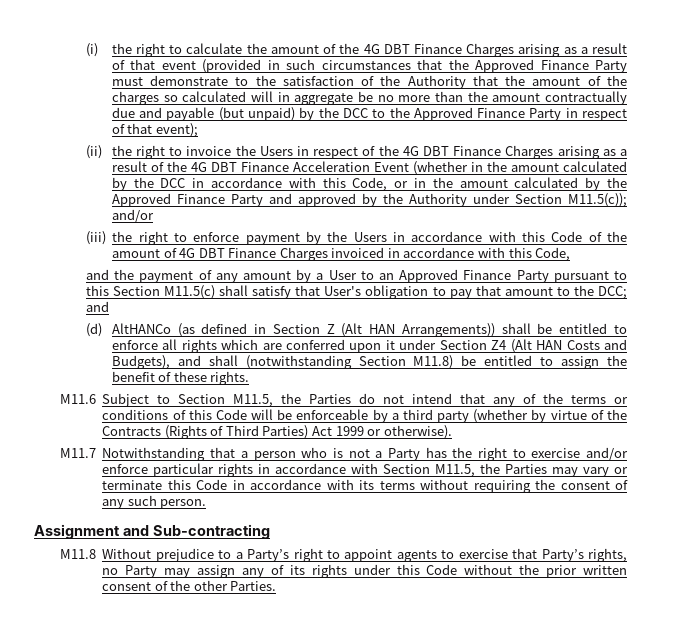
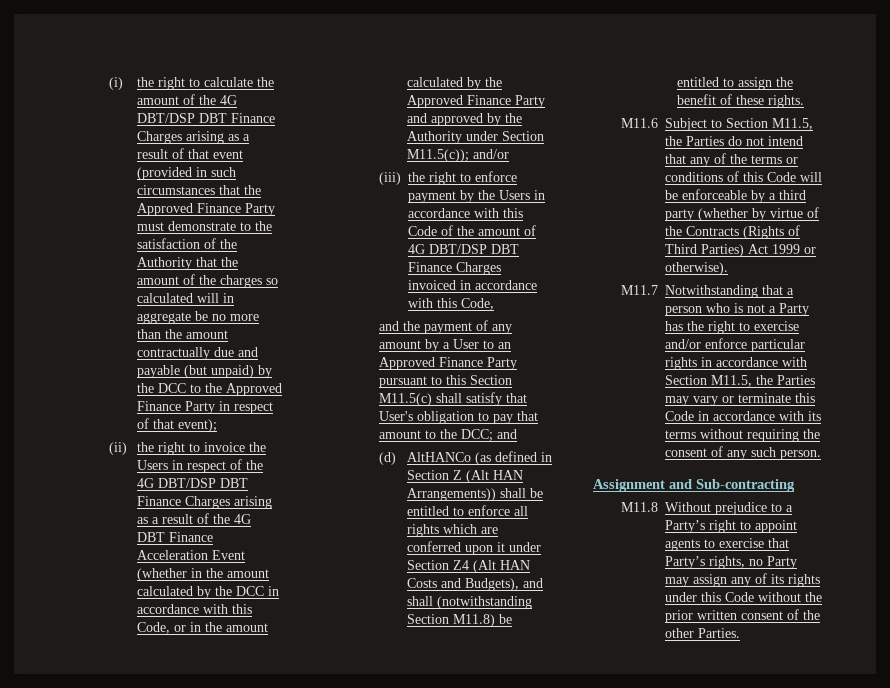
(380, 49) none -> [136,113,195,123] DBT/DSP
(419, 151) none -> [157,478,216,488] DBT/DSP
(196, 253) none -> [428,244,487,254] DBT/DSP

